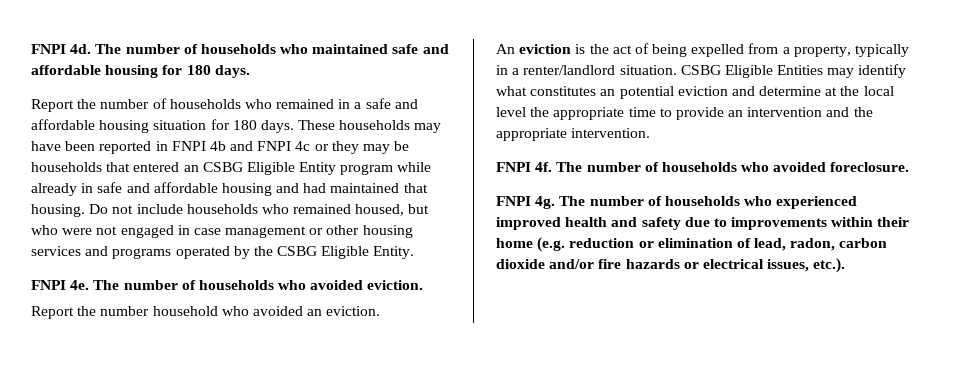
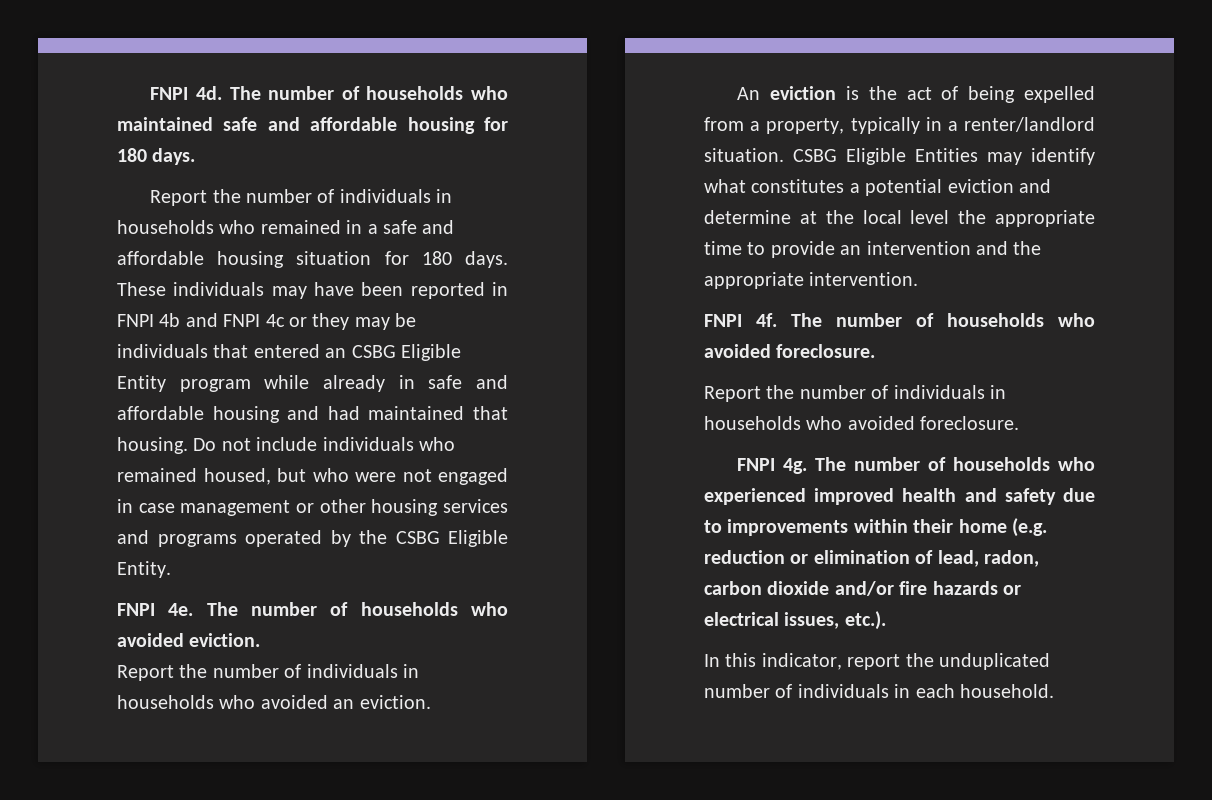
(167, 103) none -> [339,189,453,203] individuals in
[339,120,411,130] households -> [173,282,265,296] individuals
[31,162,102,172] households -> [117,344,208,358] individuals
[186,204,258,214] households -> [322,437,414,451] individuals
[152,306,218,316] household -> [284,664,419,678] [117,695,214,709] of individuals in households
[600,89,616,96] an -> [849,183,860,193] a
(910, 167) none -> [704,385,1006,402] [704,416,1020,430] // Report the number of individuals in households who avoided foreclosure.
(846, 265) none -> [704,653,1050,670] [704,684,1054,698] // In this indicator, report the unduplicated number of individuals in each household.

